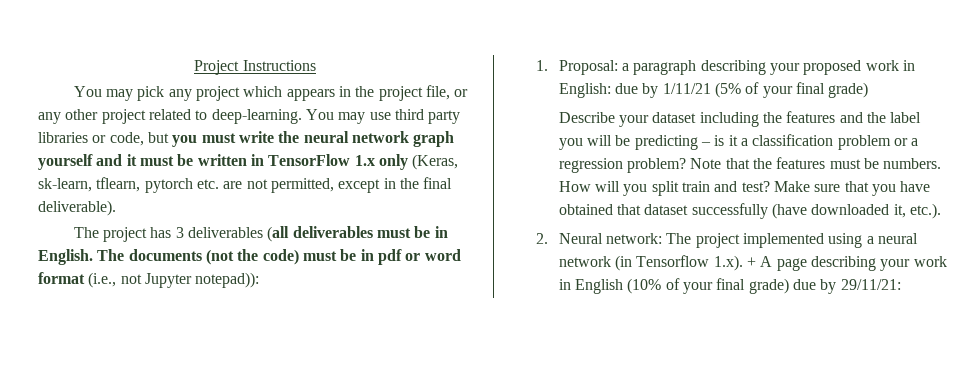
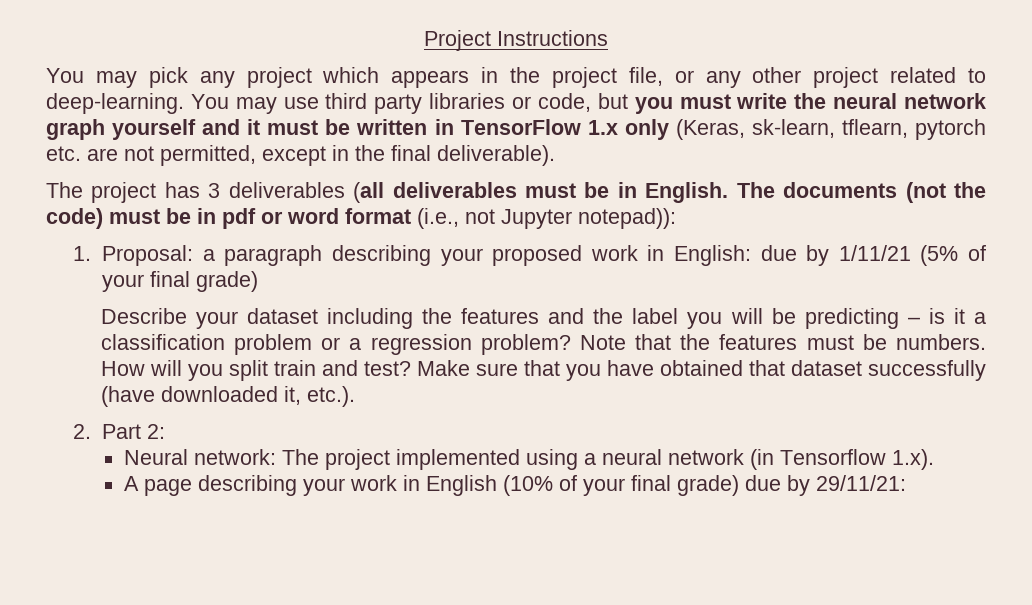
(548, 238) none -> [102,424,166,439] Part 2: //
[746,257,756,267] + -> (935, 459) //

